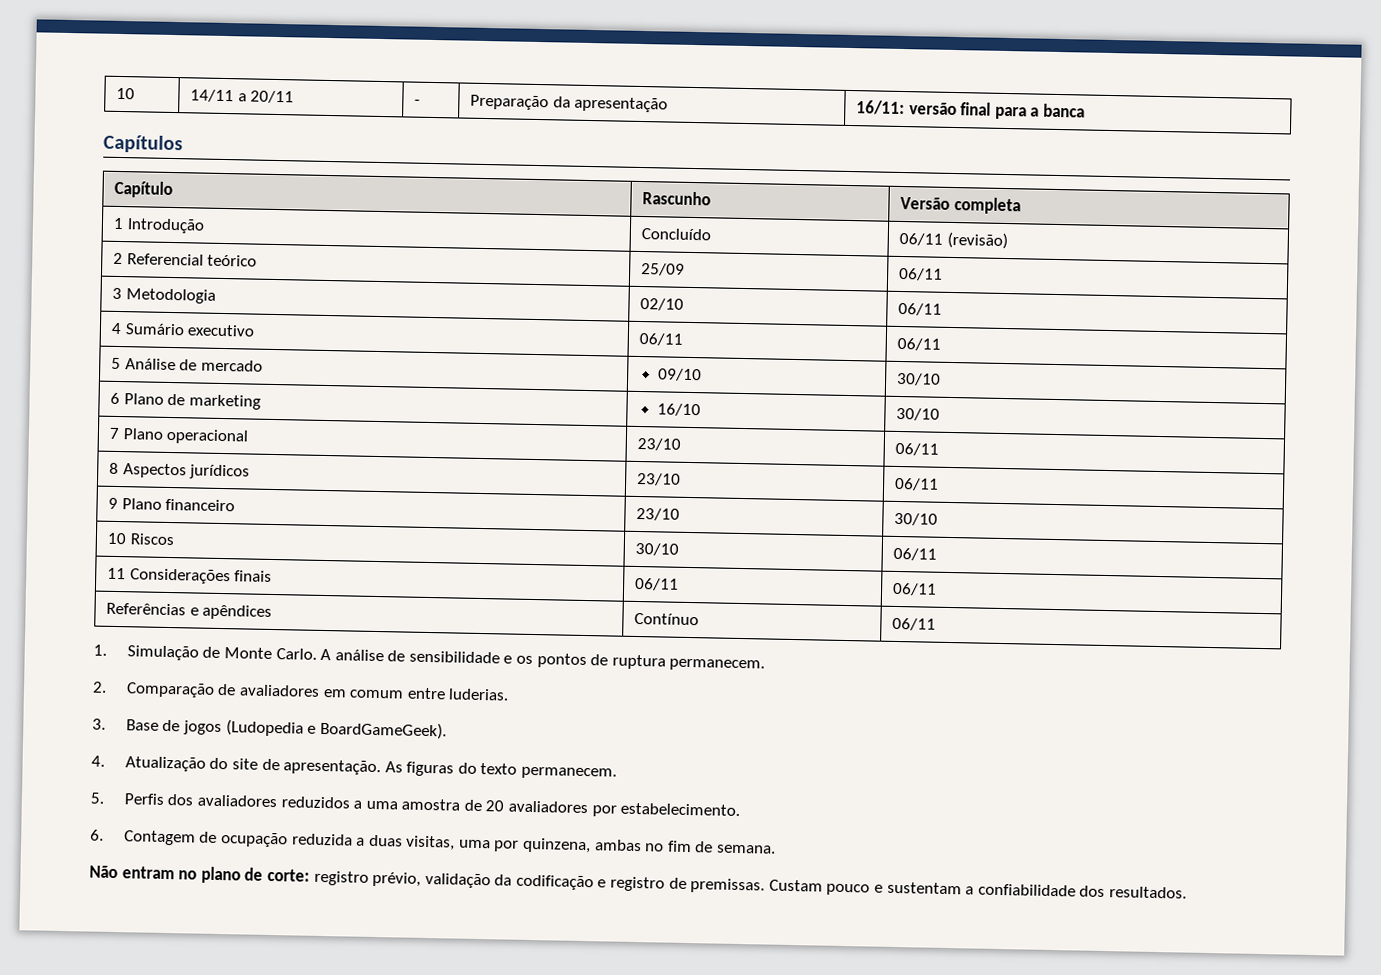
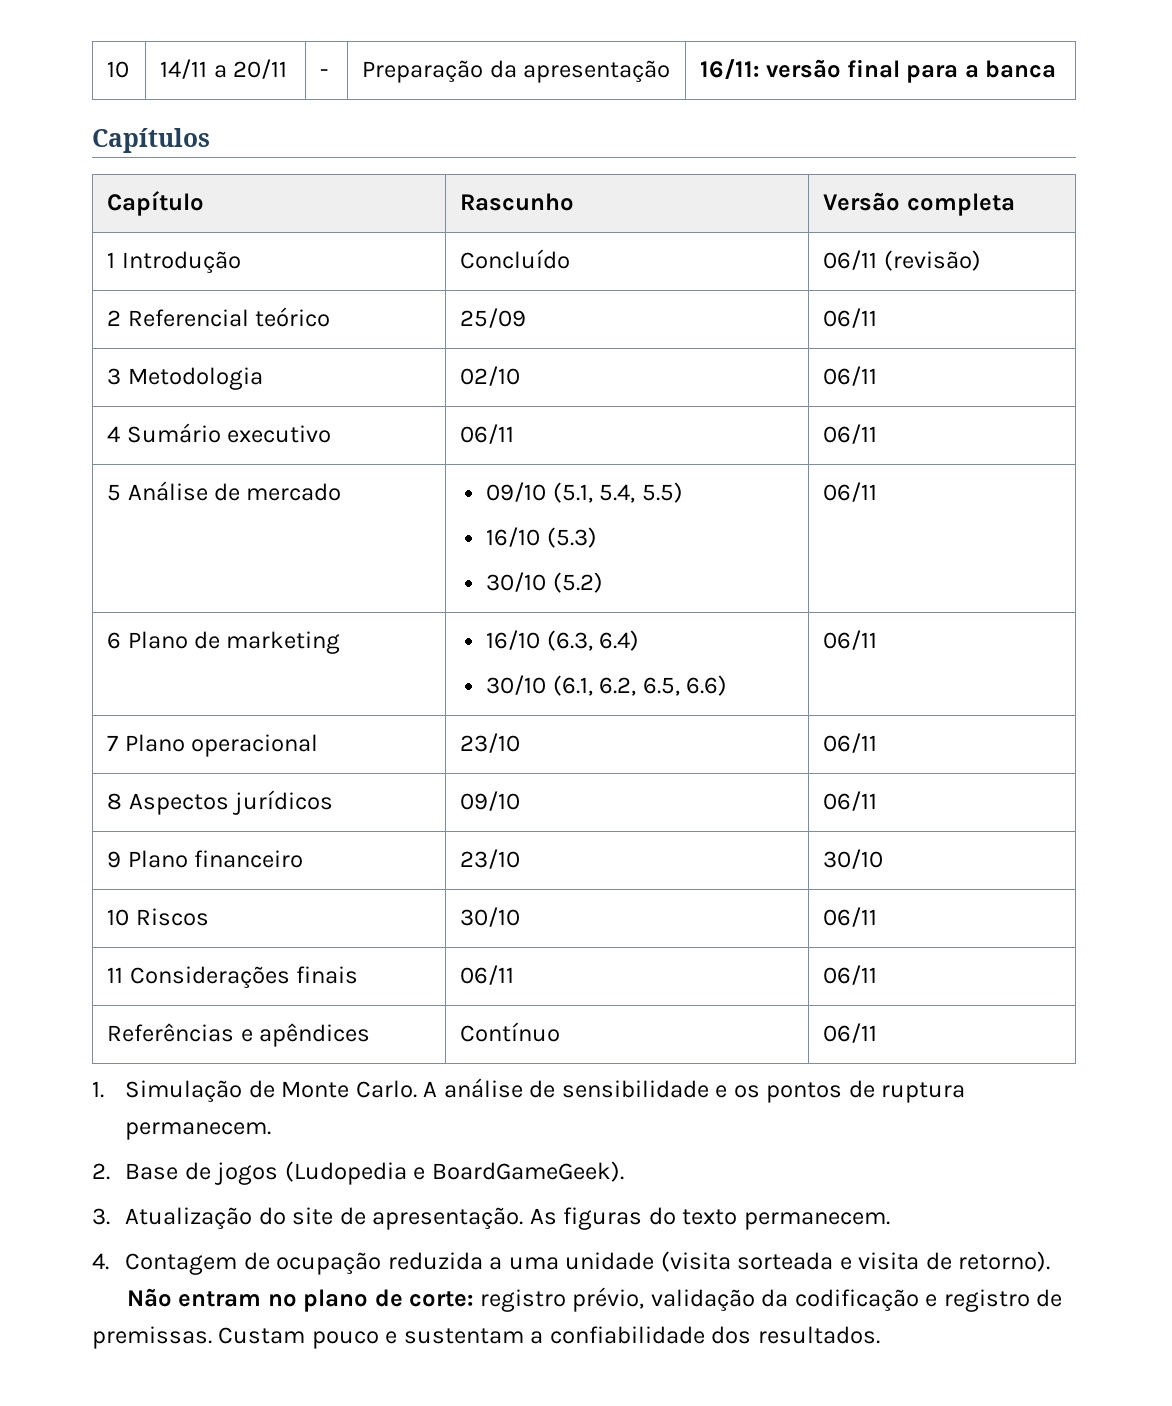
[897,372,942,386] | 30/10 -> [552,482,683,503] [486,527,597,548] [486,572,603,593] [823,482,878,502] (5.1, 5.4, 5.5) // 16/10 (5.3) // 30/10 (5.2) | 06/11
[896,407,941,421] | 30/10 -> [546,630,640,651] [486,675,728,696] [823,630,878,650] (6.3, 6.4) // 30/10 (6.1, 6.2, 6.5, 6.6) | 06/11
[637,472,682,486] 23/10 -> [460,791,521,811] 09/10
[125,682,510,701] [92,718,106,730] Comparação de avaliadores em comum entre luderias. // 3. -> (110, 1171) none
[91,755,105,767] 4. -> [92,1208,110,1225] 3.
[90,792,741,817] [90,829,104,841] 5. Perfis dos avaliadores reduzidos a uma amostra de 20 avaliadores por estabelecimento. // 6. -> [92,1253,109,1270] 4.
[368,834,777,854] duas visitas, uma por quinzena, ambas no fim de semana. -> [508,1251,1051,1272] uma unidade (visita sorteada e visita de retorno).

